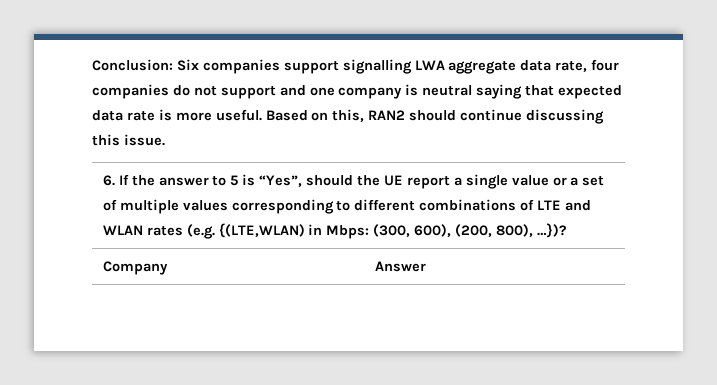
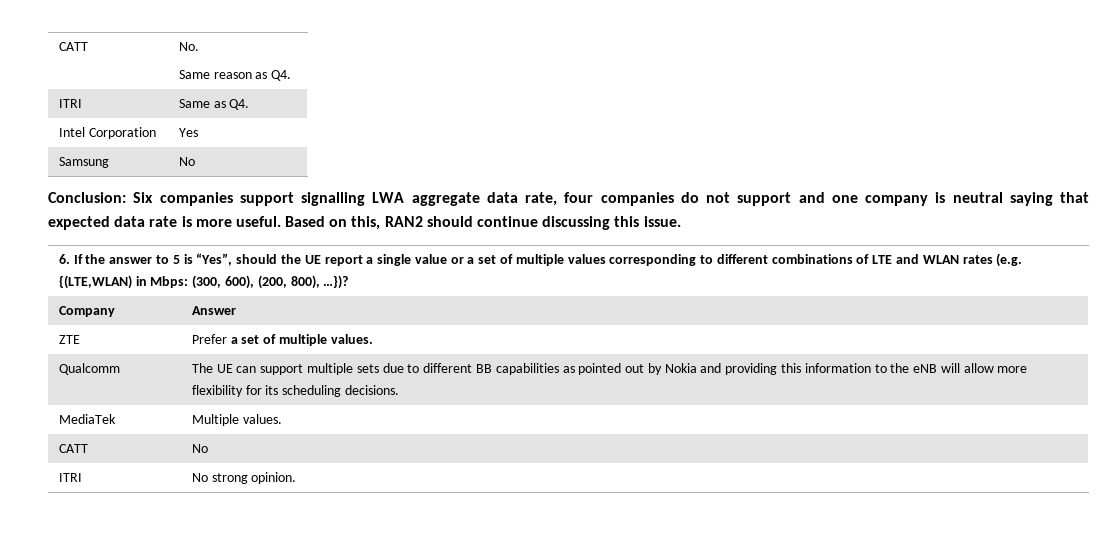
(92, 65) none -> [58,42,88,51] [178,42,199,51] [178,70,292,81] [58,99,82,108] [178,99,250,110] [58,127,156,139] [178,128,198,137] [58,157,109,168] [178,157,195,166] CATT | No. // Same reason as Q4. // ITRI | Same as Q4. // Intel Corporation | Yes // Samsung | No //
(426, 266) none -> [58,335,80,344] [191,334,373,346] [58,363,120,375] [191,363,1028,375] [191,385,400,397] [58,414,116,424] [191,414,282,426] [58,444,88,453] [191,444,208,453] [58,473,82,482] [191,472,297,484] // ZTE | Prefer a set of multiple values. // Qualcomm | The UE can support multiple sets due to different BB capabilities as pointed out by Nokia and providing this information to the eNB will allow more flexibility for its scheduling decisions. // MediaTek | Multiple values. // CATT | No // ITRI | No strong opinion.

